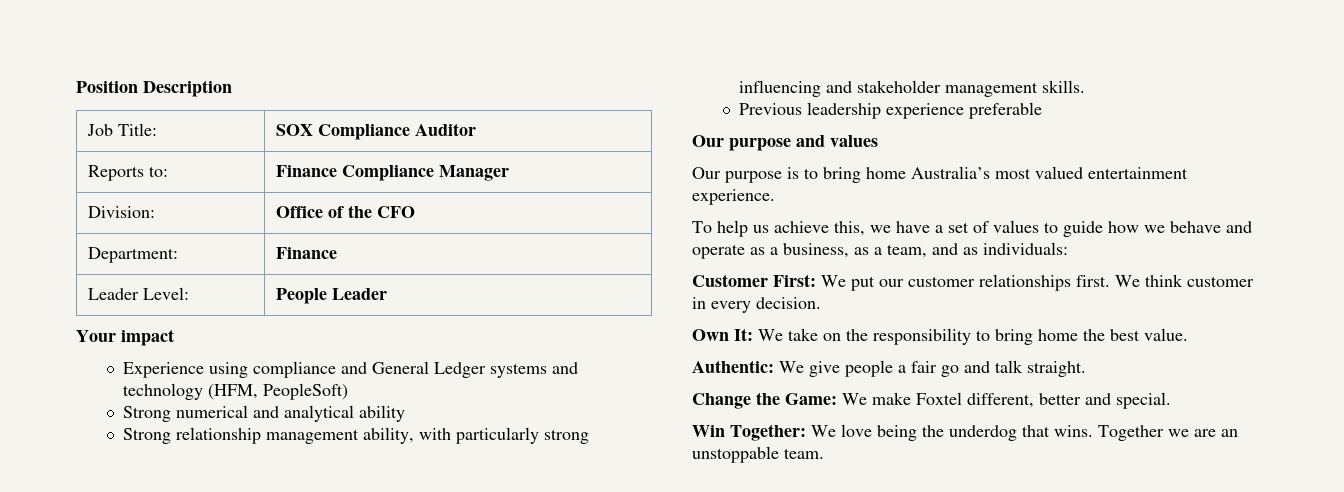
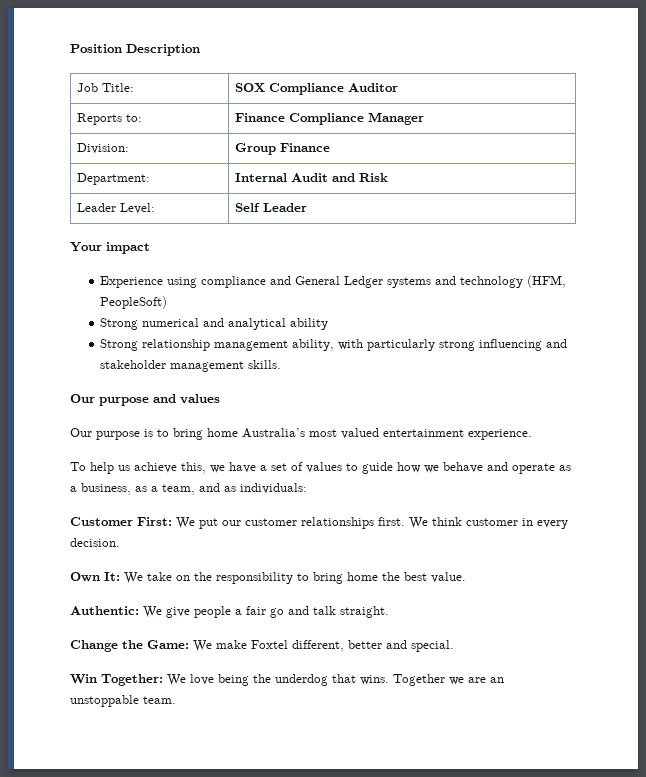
[275,205,415,218] [87,247,178,263] [275,247,337,259] Office of the CFO // Department: | Finance -> [235,143,331,155] [77,173,151,185] [235,173,389,182] Group Finance // Department: | Internal Audit and Risk
[275,288,327,304] People -> [235,203,261,212] Self
[739,102,1043,119] // Previous leadership experience preferable -> (282, 364) none

